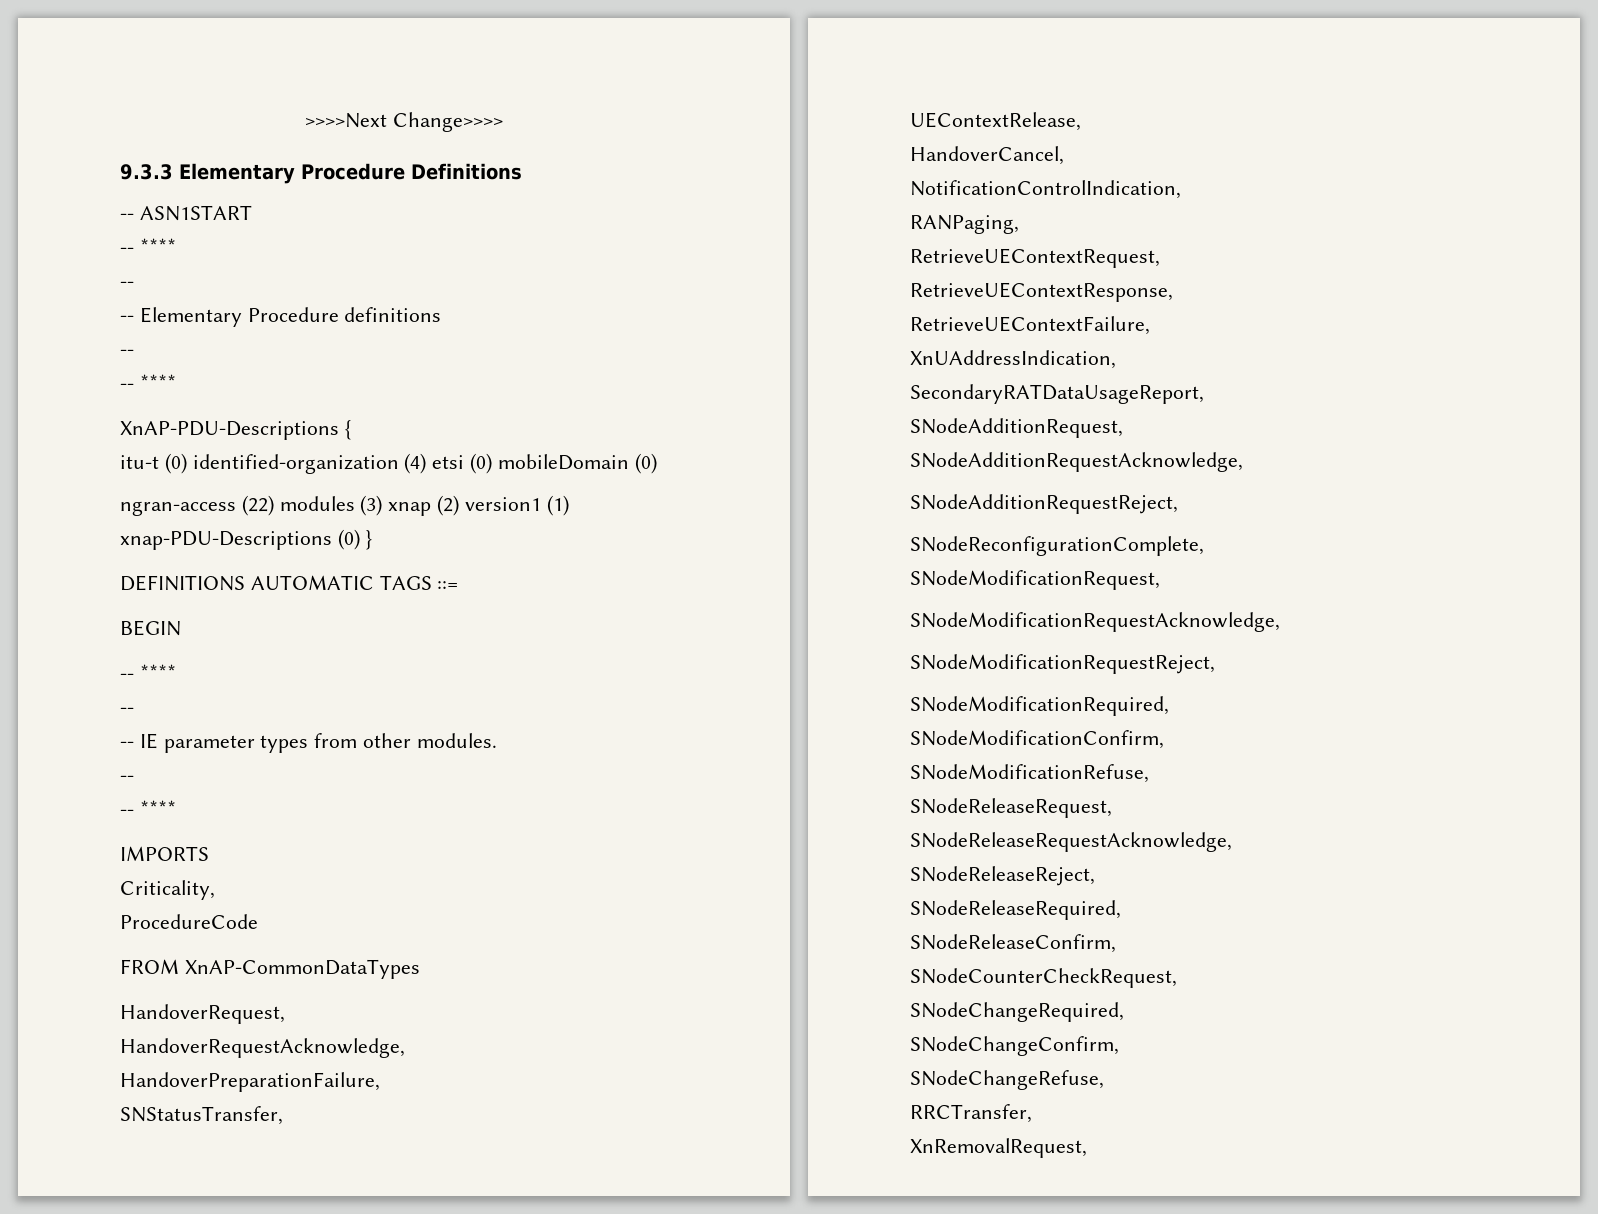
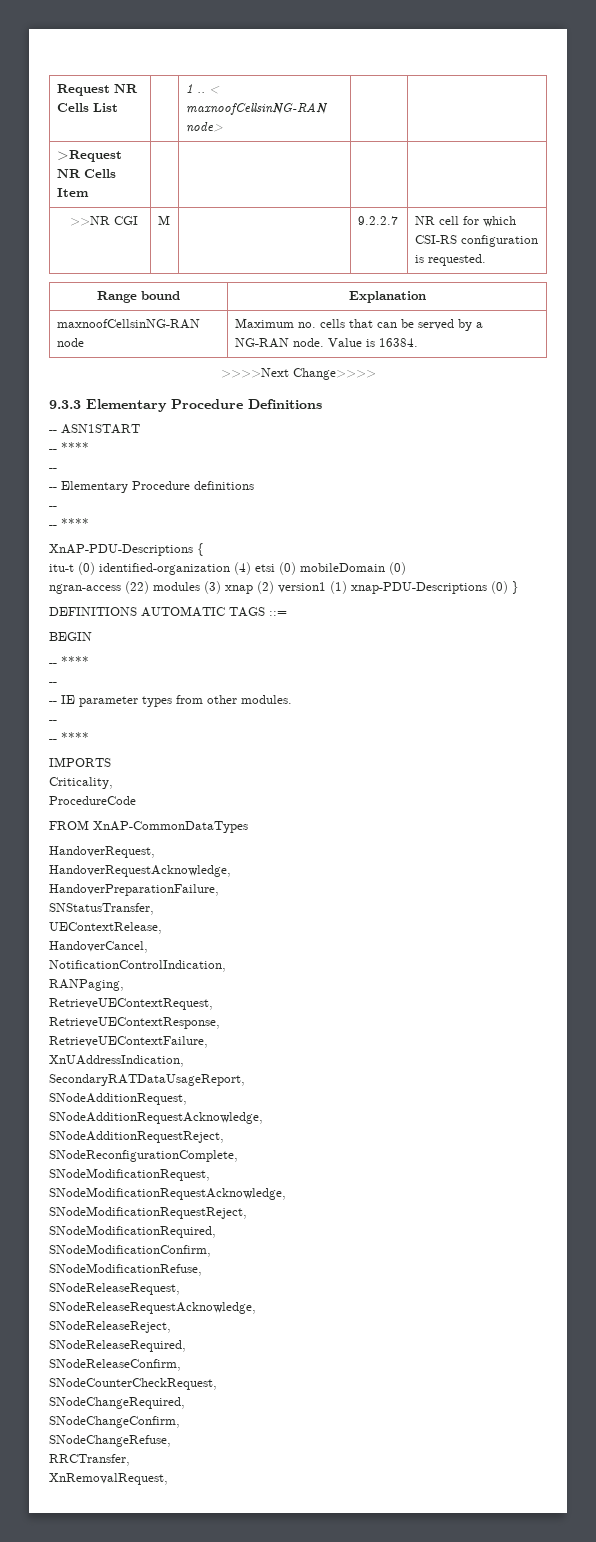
(305, 120) none -> [56,84,138,96] [56,103,118,112] [185,84,220,94] [185,102,328,115] [185,122,223,132] [56,150,122,162] [56,169,116,178] [56,188,89,197] [69,216,138,226] [157,215,170,225] [357,216,398,225] [414,216,516,227] [414,235,538,247] [414,254,486,266] [97,291,180,303] [348,291,426,303] [56,319,200,329] [56,338,84,347] [234,318,483,331] [234,338,418,348] Request NR Cells List | | 1 .. < maxnoofCellsinNG-RAN node> | | // >Request NR Cells Item | | | | // >>NR CGI | M | | 9.2.2.7 | NR cell for which CSI-RS configuration is requested. // Range bound | Explanation // maxnoofCellsinNG-RAN node | Maximum no. cells that can be served by a NG-RAN node. Value is 16384. //

